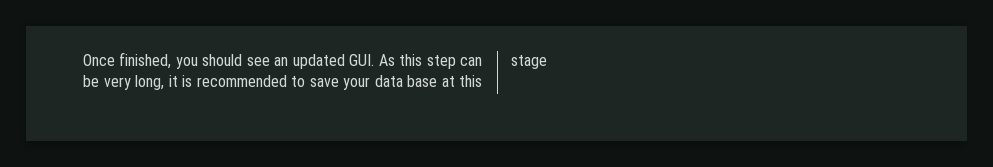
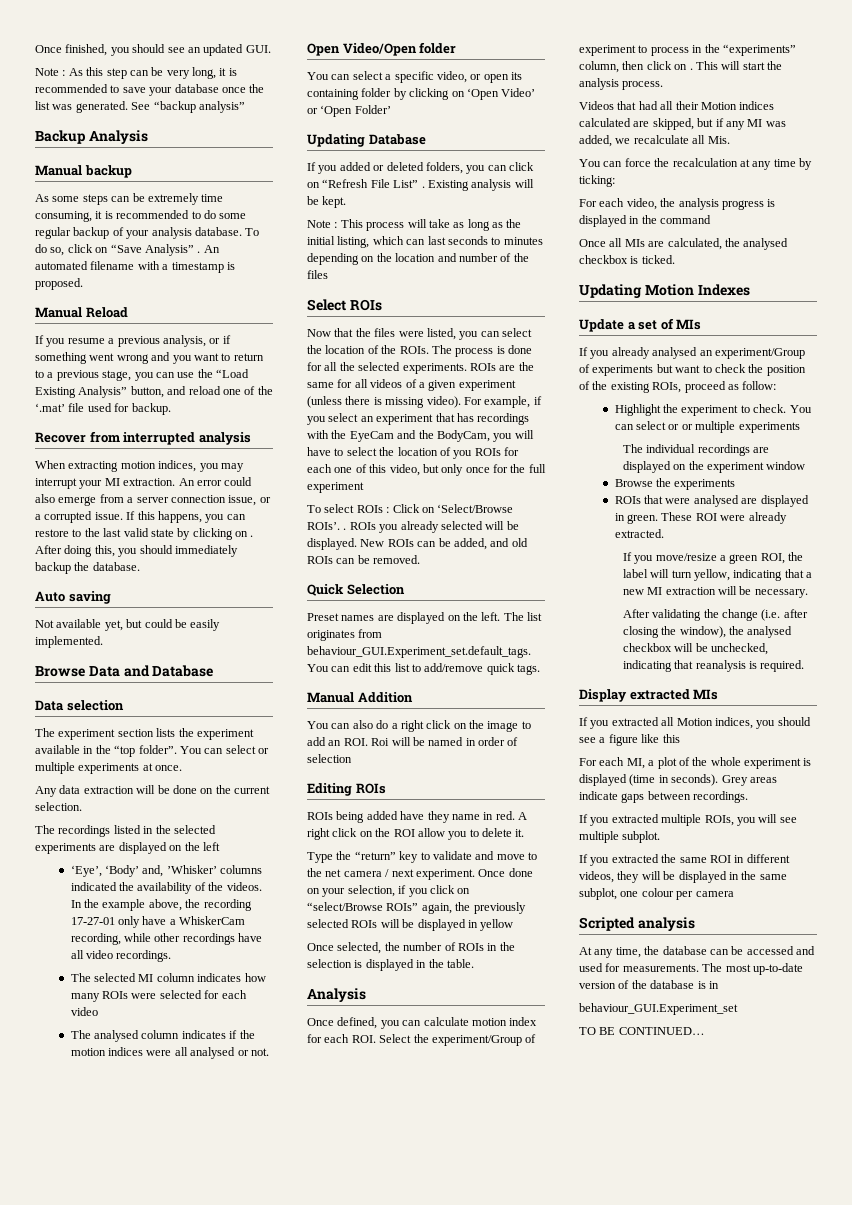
(375, 60) none -> [35,68,66,76] // Note :
[374,75,482,87] [511,55,547,69] data base at this stage -> [174,84,265,93] [35,101,245,113] [35,130,148,144] [35,165,132,178] [35,193,224,205] [35,210,247,222] [35,227,260,239] [35,244,220,256] [35,261,235,273] [35,278,83,290] [35,307,128,318] [35,335,231,347] [35,352,264,364] [35,369,249,381] [35,386,273,398] [35,403,171,415] [35,431,251,445] [35,460,244,472] [35,477,253,489] [35,494,271,506] [35,511,246,523] [35,528,254,540] [35,545,238,557] [35,562,140,574] [35,591,111,604] [35,619,221,631] [35,636,103,648] [35,665,214,677] [35,700,124,711] [35,728,254,740] [35,745,269,757] [35,762,183,774] [35,785,270,797] [35,802,82,811] [35,825,216,837] [35,842,220,854] [70,865,263,877] [70,882,262,894] [70,899,252,911] [70,916,246,928] [70,933,263,945] [70,950,172,962] [70,973,266,982] [70,990,247,1002] [70,1007,98,1016] [70,1030,255,1042] [70,1047,269,1059] [307,42,457,56] [307,71,522,83] [307,88,536,100] [307,105,391,117] [307,134,426,147] [307,162,534,174] [307,179,534,191] [307,196,347,208] [307,219,522,231] [307,236,543,248] [307,253,529,265] [307,270,328,279] [307,299,382,311] [307,328,532,340] [307,345,532,357] [307,362,534,374] [307,379,516,391] [307,396,542,408] [307,413,530,425] [307,430,534,442] [307,447,519,459] [307,464,546,476] [307,482,364,493] [307,504,514,513] [307,521,519,533] [307,538,528,550] [307,555,421,564] [307,584,405,596] [307,612,542,624] [307,629,383,641] [307,646,531,658] [307,663,540,675] [307,692,413,703] [307,720,531,732] [307,737,519,746] [307,754,352,763] [307,783,386,796] [307,811,527,823] [307,828,525,840] [307,851,537,863] [307,868,533,880] [307,885,471,897] [307,902,526,914] [307,919,514,931] [307,942,515,954] [307,959,474,971] [307,988,366,1002] [307,1017,538,1029] [307,1034,537,1046] [579,44,796,56] [579,61,782,73] [579,78,664,90] [579,101,775,110] [579,118,786,130] [579,135,730,147] [579,158,812,170] [579,175,615,187] [579,198,776,210] [579,215,712,227] [579,238,789,250] [579,255,675,264] [579,284,750,298] [579,318,702,332] [579,347,805,359] [579,364,806,376] [579,381,777,393] [614,404,812,416] [614,421,800,433] [622,444,769,456] [622,461,806,473] [614,478,736,490] [614,495,809,507] [614,512,787,524] [614,529,664,538] [622,552,804,564] [622,569,813,581] [622,586,808,598] [622,609,808,621] [622,626,793,638] [622,643,768,655] [622,660,805,672] [579,689,719,702] [579,717,811,729] [579,734,680,746] [579,757,812,769] [579,774,777,786] [579,791,749,803] [579,814,797,826] [579,831,661,843] [579,854,790,866] [579,871,787,883] [579,888,734,900] [579,917,695,931] [579,946,815,958] [579,963,803,975] [579,980,719,989] [579,1003,738,1015] [579,1027,705,1035] database once the list was generated. See “backup analysis” // Backup Analysis // Manual backup // As some steps can be extremely time consuming, it is recommended to do some regular backup of your analysis database. To do so, click on “Save Analysis” . An automated filename with a timestamp is proposed. // Manual Reload // If you resume a previous analysis, or if something went wrong and you want to return to a previous stage, you can use the “Load Existing Analysis” button, and reload one of the ‘.mat’ file used for backup. // Recover from interrupted analysis // When extracting motion indices, you may interrupt your MI extraction. An error could also emerge from a server connection issue, or a corrupted issue. If this happens, you can restore to the last valid state by clicking on . After doing this, you should immediately backup the database. // Auto saving // Not available yet, but could be easily implemented. // Browse Data and Database // Data selection // The experiment section lists the experiment available in the “top folder”. You can select or multiple experiments at once. // Any data extraction will be done on the current selection. // The recordings listed in the selected experiments are displayed on the left // ‘Eye’, ‘Body’ and, ’Whisker’ columns indicated the availability of the videos. In the example above, the recording 17-27-01 only have a WhiskerCam recording, while other recordings have all video recordings. // The selected MI column indicates how many ROIs were selected for each video // The analysed column indicates if the motion indices were all analysed or not. // Open Video/Open folder // You can select a specific video, or open its containing folder by clicking on ‘Open Video’ or ‘Open Folder’ // Updating Database // If you added or deleted folders, you can click on “Refresh File List” . Existing analysis will be kept. // Note : This process will take as long as the initial listing, which can last seconds to minutes depending on the location and number of the files // Select ROIs // Now that the files were listed, you can select the location of the ROIs. The process is done for all the selected experiments. ROIs are the same for all videos of a given experiment (unless there is missing video). For example, if you select an experiment that has recordings with the EyeCam and the BodyCam, you will have to select the location of you ROIs for each one of this video, but only once for the full experiment // To select ROIs : Click on ‘Select/Browse ROIs’. . ROIs you already selected will be displayed. New ROIs can be added, and old ROIs can be removed. // Quick Selection // Preset names are displayed on the left. The list originates from behaviour_GUI.Experiment_set.default_tags. You can edit this list to add/remove quick tags. // Manual Addition // You can also do a right click on the image to add an ROI. Roi will be named in order of selection // Editing ROIs // ROIs being added have they name in red. A right click on the ROI allow you to delete it. // Type the “return” key to validate and move to the net camera / next experiment. Once done on your selection, if you click on “select/Browse ROIs” again, the previously selected ROIs will be displayed in yellow // Once selected, the number of ROIs in the selection is displayed in the table. // Analysis // Once defined, you can calculate motion index for each ROI. Select the experiment/Group of experiment to process in the “experiments” column, then click on . This will start the analysis process. // Videos that had all their Motion indices calculated are skipped, but if any MI was added, we recalculate all Mis. // You can force the recalculation at any time by ticking: // For each video, the analysis progress is displayed in the command // Once all MIs are calculated, the analysed checkbox is ticked. // Updating Motion Indexes // Update a set of MIs // If you already analysed an experiment/Group of experiments but want to check the position of the existing ROIs, proceed as follow: // Highlight the experiment to check. You can select or or multiple experiments // The individual recordings are displayed on the experiment window // Browse the experiments // ROIs that were analysed are displayed in green. These ROI were already extracted. // If you move/resize a green ROI, the label will turn yellow, indicating that a new MI extraction will be necessary. // After validating the change (i.e. after closing the window), the analysed checkbox will be unchecked, indicating that reanalysis is required. // Display extracted MIs // If you extracted all Motion indices, you should see a figure like this // For each MI, a plot of the whole experiment is displayed (time in seconds). Grey areas indicate gaps between recordings. // If you extracted multiple ROIs, you will see multiple subplot. // If you extracted the same ROI in different videos, they will be displayed in the same subplot, one colour per camera // Scripted analysis // At any time, the database can be accessed and used for measurements. The most up-to-date version of the database is in // behaviour_GUI.Experiment_set // TO BE CONTINUED…

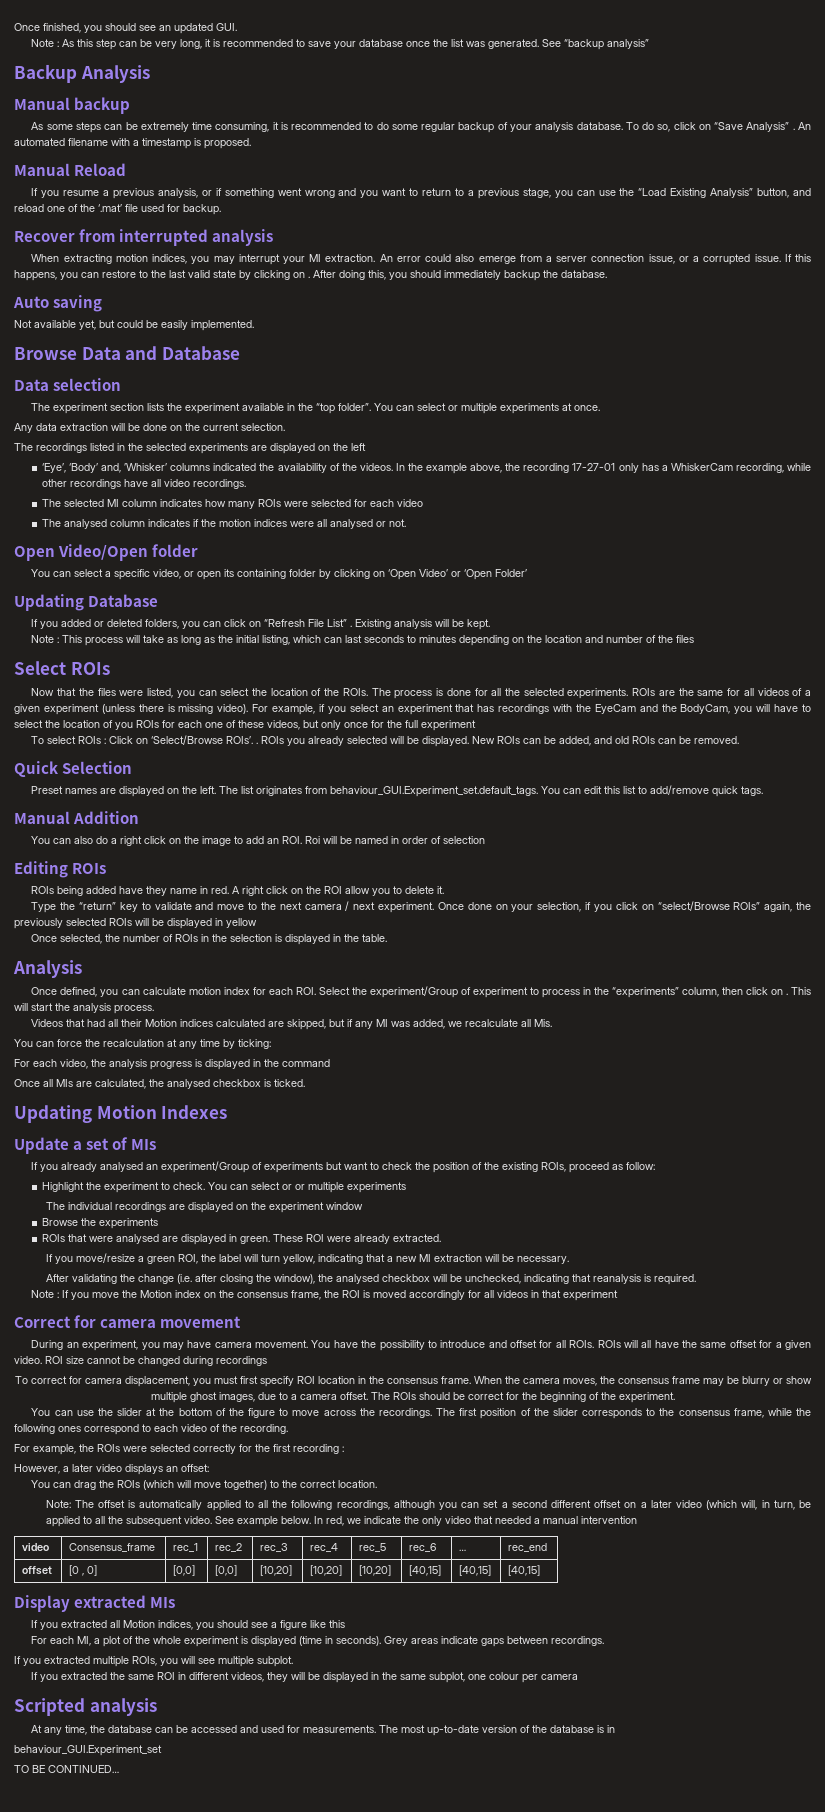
[142,916,167,925] have -> [641,463,659,471] has
[369,464,420,476] this video, -> [238,720,300,730] these videos,
[325,869,342,877] net -> [279,902,302,910] next
(805, 666) none -> [31,1290,619,1301] [14,1315,242,1328] [31,1340,812,1351] [14,1356,267,1366] [14,1376,812,1387] [150,1392,675,1403] [31,1408,811,1419] [14,1424,288,1435] [14,1444,344,1455] [14,1464,209,1475] [31,1480,378,1490] [45,1500,811,1511] [45,1516,637,1527] [22,1543,50,1551] [69,1543,156,1552] [173,1543,199,1552] [215,1543,243,1552] [260,1543,289,1552] [310,1543,339,1552] [359,1543,387,1552] [409,1543,437,1552] [459,1549,467,1551] [508,1543,548,1552] [22,1566,53,1575] [69,1565,98,1576] [173,1565,196,1576] [215,1565,238,1576] [260,1565,293,1576] [310,1565,343,1576] [359,1565,392,1576] [409,1565,442,1576] [459,1565,492,1576] [508,1565,541,1576] // Note : If you move the Motion index on the consensus frame, the ROI is moved accordingly for all videos in that experiment // Correct for camera movement // During an experiment, you may have camera movement. You have the possibility to introduce and offset for all ROIs. ROIs will all have the same offset for a given video. ROI size cannot be changed during recordings // To correct for camera displacement, you must first specify ROI location in the consensus frame. When the camera moves, the consensus frame may be blurry or show multiple ghost images, due to a camera offset. The ROIs should be correct for the beginning of the experiment. // You can use the slider at the bottom of the figure to move across the recordings. The first position of the slider corresponds to the consensus frame, while the following ones correspond to each video of the recording. // For example, the ROIs were selected correctly for the first recording : // However, a later video displays an offset: // You can drag the ROIs (which will move together) to the correct location. // Note: The offset is automatically applied to all the following recordings, although you can set a second different offset on a later video (which will, in turn, be applied to all the subsequent video. See example below. In red, we indicate the only video that needed a manual intervention // video | Consensus_frame | rec_1 | rec_2 | rec_3 | rec_4 | rec_5 | rec_6 | … | rec_end // offset | [0 , 0] | [0,0] | [0,0] | [10,20] | [10,20] | [10,20] | [40,15] | [40,15] | [40,15]

